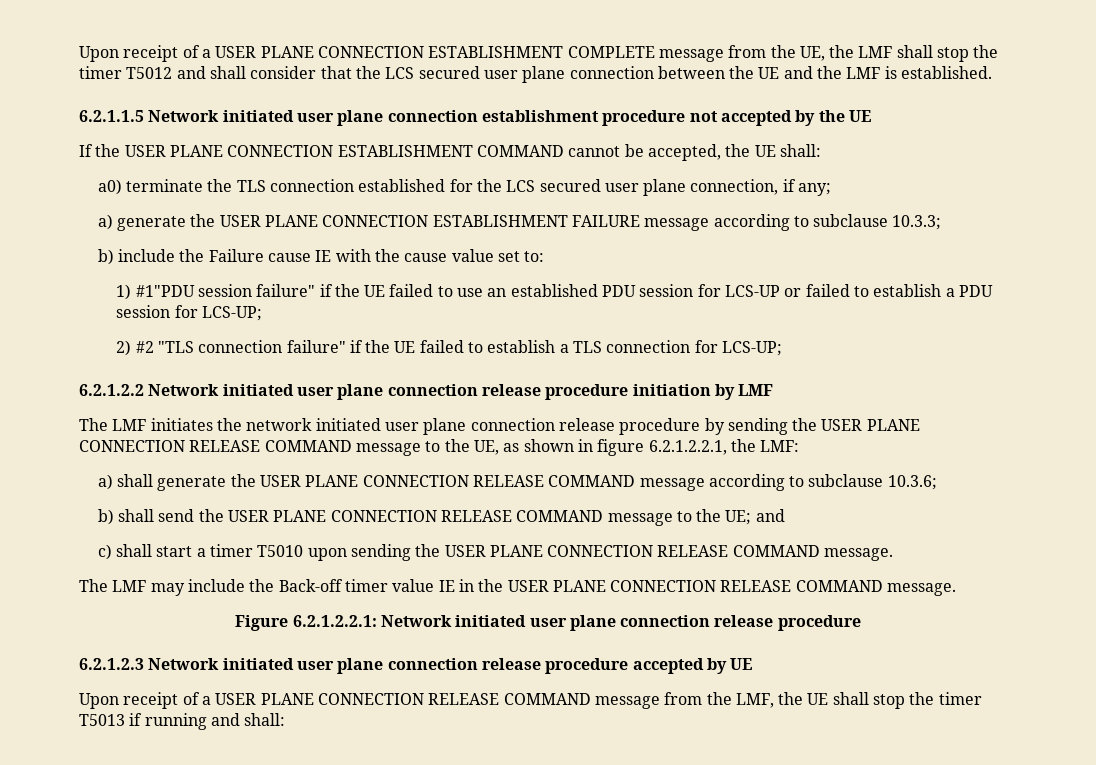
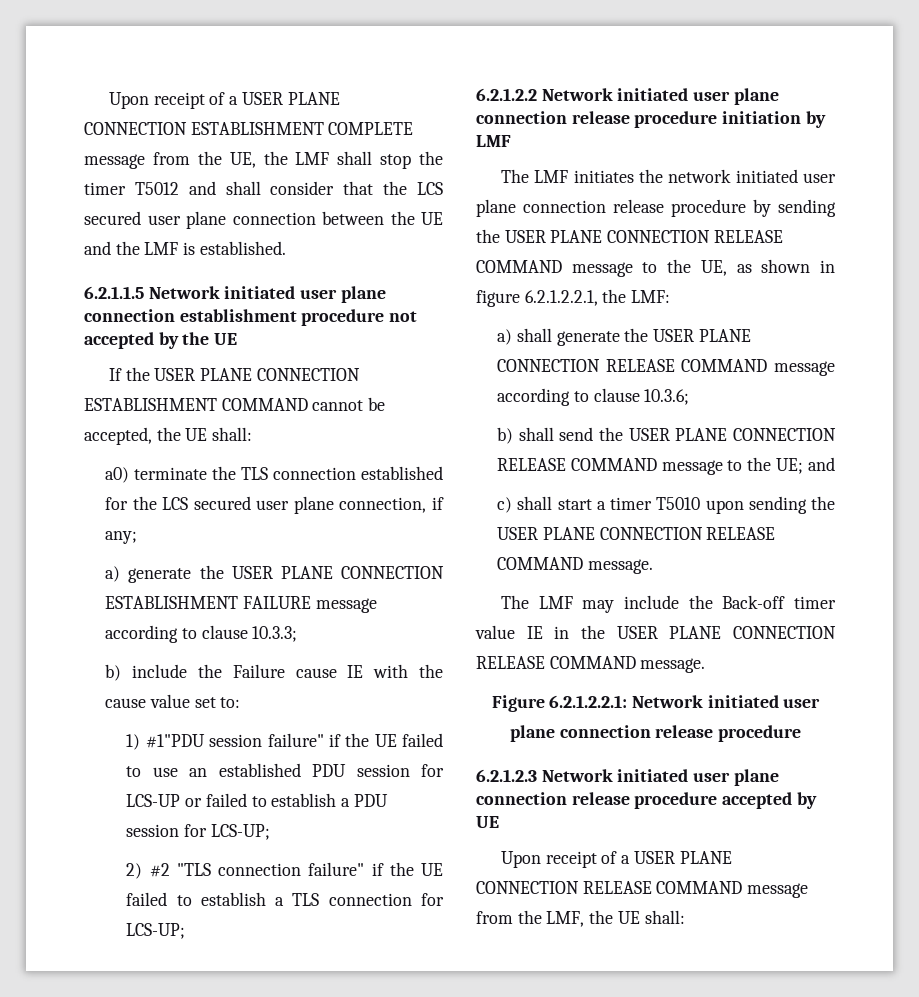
[813,214,889,227] subclause -> [201,625,248,639] clause
[808,474,884,487] subclause -> [593,388,640,402] clause
[832,692,982,709] [79,713,240,730] shall stop the timer T5013 if running and -> (640, 917) none

